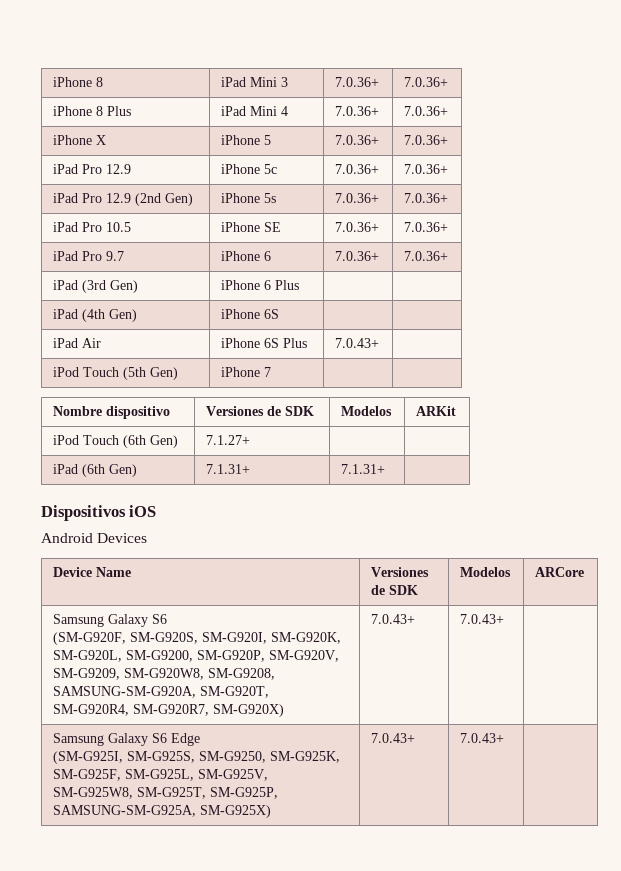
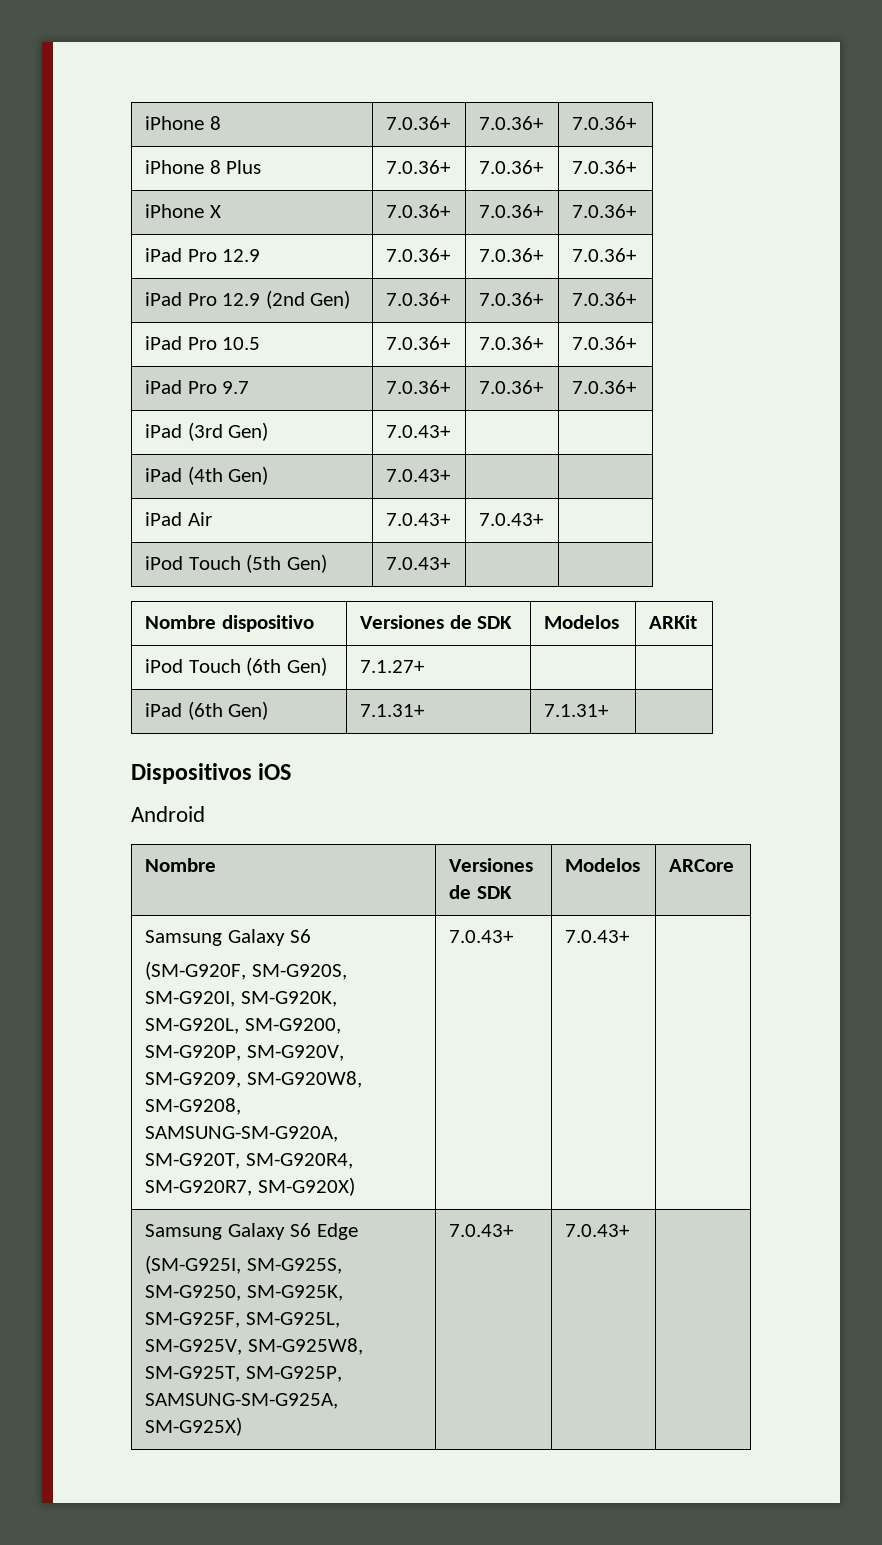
[221,77,289,87] iPad Mini 3 -> [386,116,451,130] 7.0.36+
[221,106,289,116] iPad Mini 4 -> [386,160,451,174] 7.0.36+
[221,135,272,145] iPhone 5 -> [386,204,451,218] 7.0.36+
[221,164,278,174] iPhone 5c -> [386,248,451,262] 7.0.36+
[221,193,277,203] iPhone 5s -> [386,292,451,306] 7.0.36+
[221,222,282,232] iPhone SE -> [386,336,451,350] 7.0.36+
[221,251,272,261] iPhone 6 -> [386,380,451,394] 7.0.36+
[221,280,300,290] iPhone 6 Plus -> [386,425,451,438] 7.0.43+
[221,309,280,319] iPhone 6S -> [386,469,451,482] 7.0.43+
[221,338,308,348] iPhone 6S Plus -> [386,513,451,526] 7.0.43+
[221,367,272,377] iPhone 7 -> [386,557,451,570] 7.0.43+
[97,533,148,543] [53,567,132,577] Devices // Device Name -> [145,858,217,872] // Nombre

